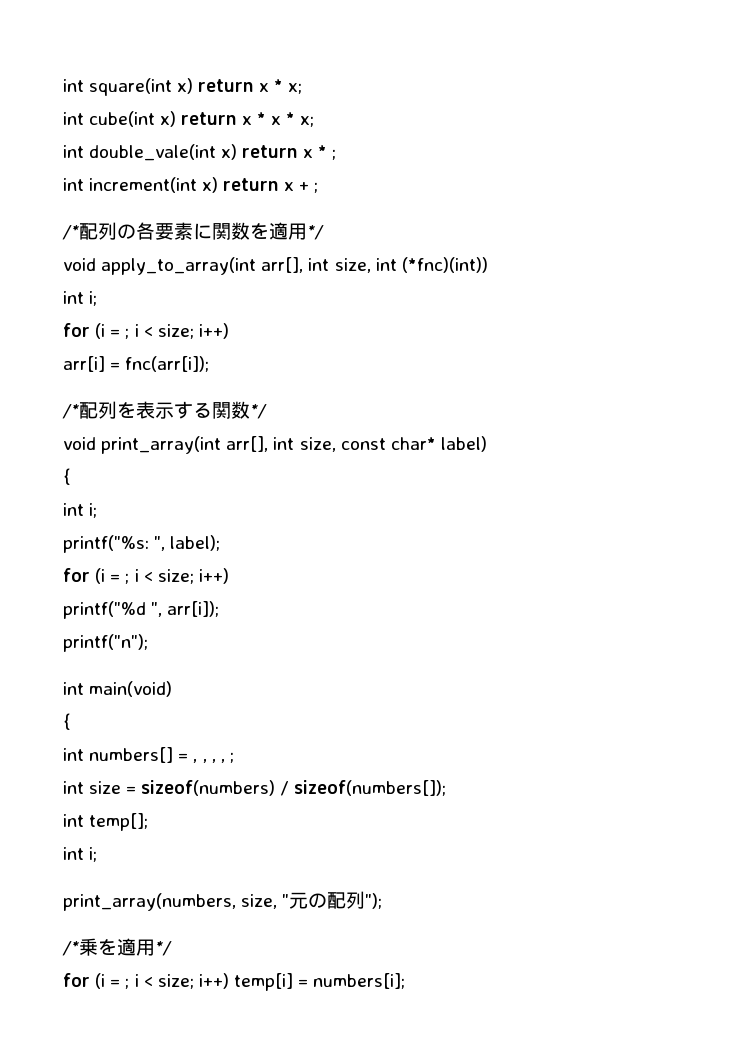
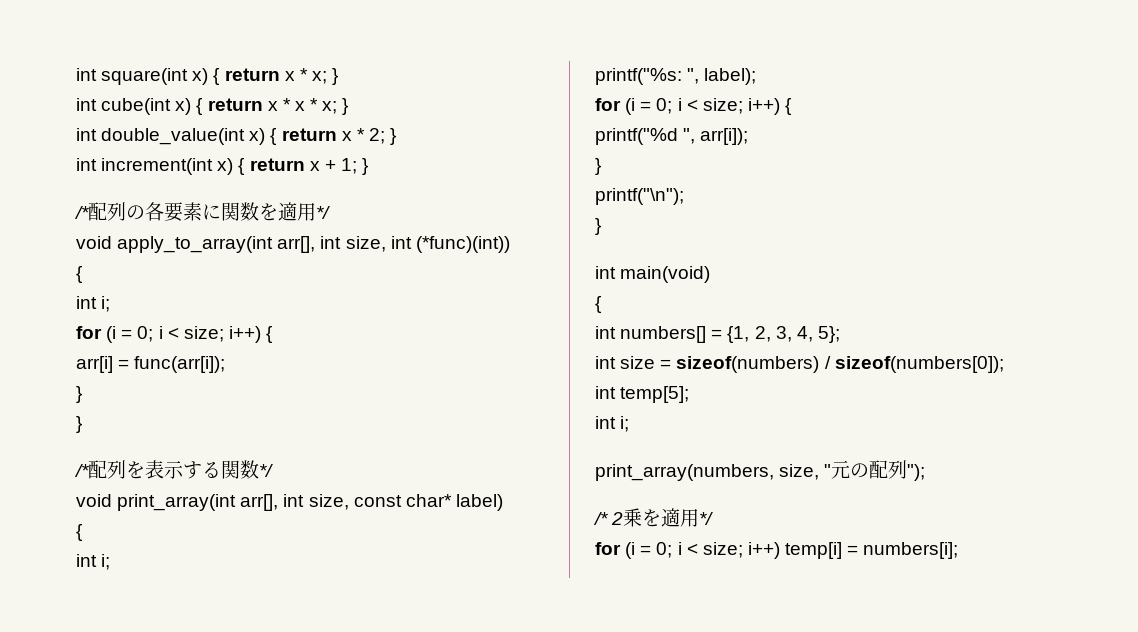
(194, 86) none -> [213,68,221,85] {
(302, 88) none -> [332,68,339,85] }
(177, 119) none -> [196,98,204,115] {
[63,144,336,161] // int double_vale(int x) return x * ; -> [342,98,349,115] [76,128,397,145] } // int double_value(int x) { return x * 2; }
(219, 185) none -> [238,158,246,175] {
[313,182,318,193] ; -> [340,158,369,175] 1; }
[401,257,488,273] (*fnc)(int)) -> [415,236,510,253] [76,266,83,283] (*func)(int)) // {
[125,323,229,339] ; i < size; i++) -> [137,326,274,343] 0; i < size; i++) {
[125,356,210,372] fnc(arr[i]); -> [134,356,226,373] [76,386,82,403] [76,416,82,433] func(arr[i]); // } // }
[125,568,229,584] ; i < size; i++) -> [656,98,793,115] 0; i < size; i++) {
[63,634,148,652] printf("n"); -> [595,158,601,175] [595,188,684,205] [595,218,601,235] } // printf("\n"); // }
[193,752,234,763] , , , , ; -> [727,326,840,343] {1, 2, 3, 4, 5};
[293,780,446,796] [63,813,149,831] sizeof(numbers[]); // int temp[]; -> [834,356,1004,373] [595,386,690,403] sizeof(numbers[0]); // int temp[5];
(79, 948) none -> [611,512,624,525] 2
[125,978,130,989] ; -> [656,542,673,558] 0;

